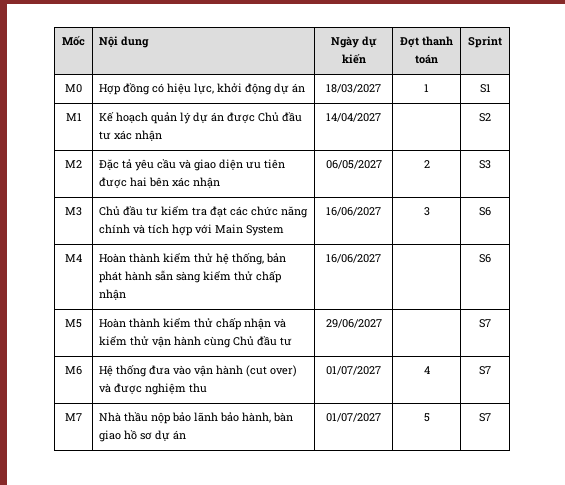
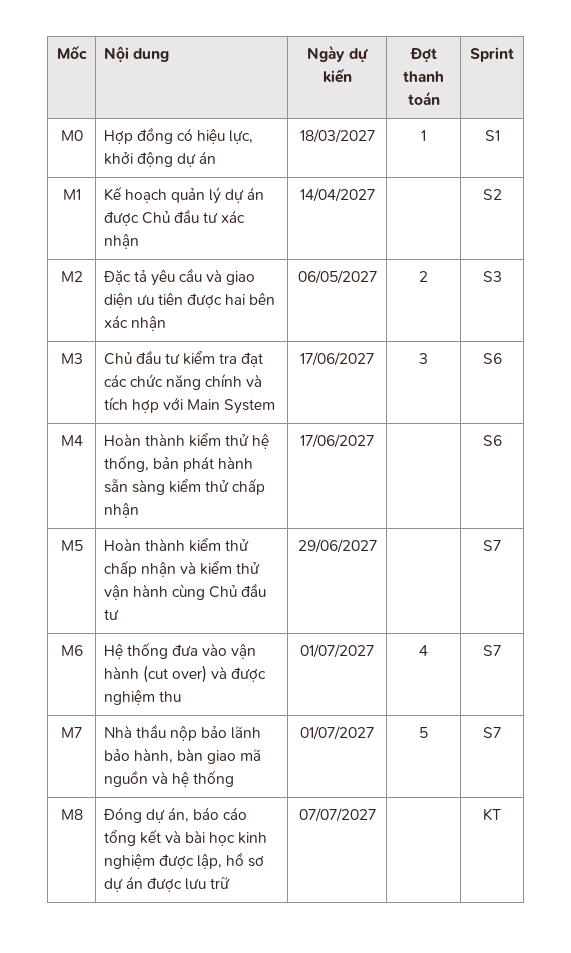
[326,207,381,216] 16/06/2027 -> [300,352,374,366] 17/06/2027
[326,254,381,263] 16/06/2027 -> [300,434,374,448] 17/06/2027
[124,430,187,441] [326,413,381,422] [423,413,430,422] [479,413,491,422] hồ sơ dự án | 01/07/2027 | 5 | S7 -> [240,749,262,761] [103,770,235,787] [300,726,374,740] [419,727,428,738] [483,727,501,738] [60,809,83,820] [102,807,248,823] [103,829,268,846] [103,852,265,869] [103,876,231,892] [298,808,376,822] [483,808,501,821] mã nguồn và hệ thống | 01/07/2027 | 5 | S7 // M8 | Đóng dự án, báo cáo tổng kết và bài học kinh nghiệm được lập, hồ sơ dự án được lưu trữ | 07/07/2027 | | KT

